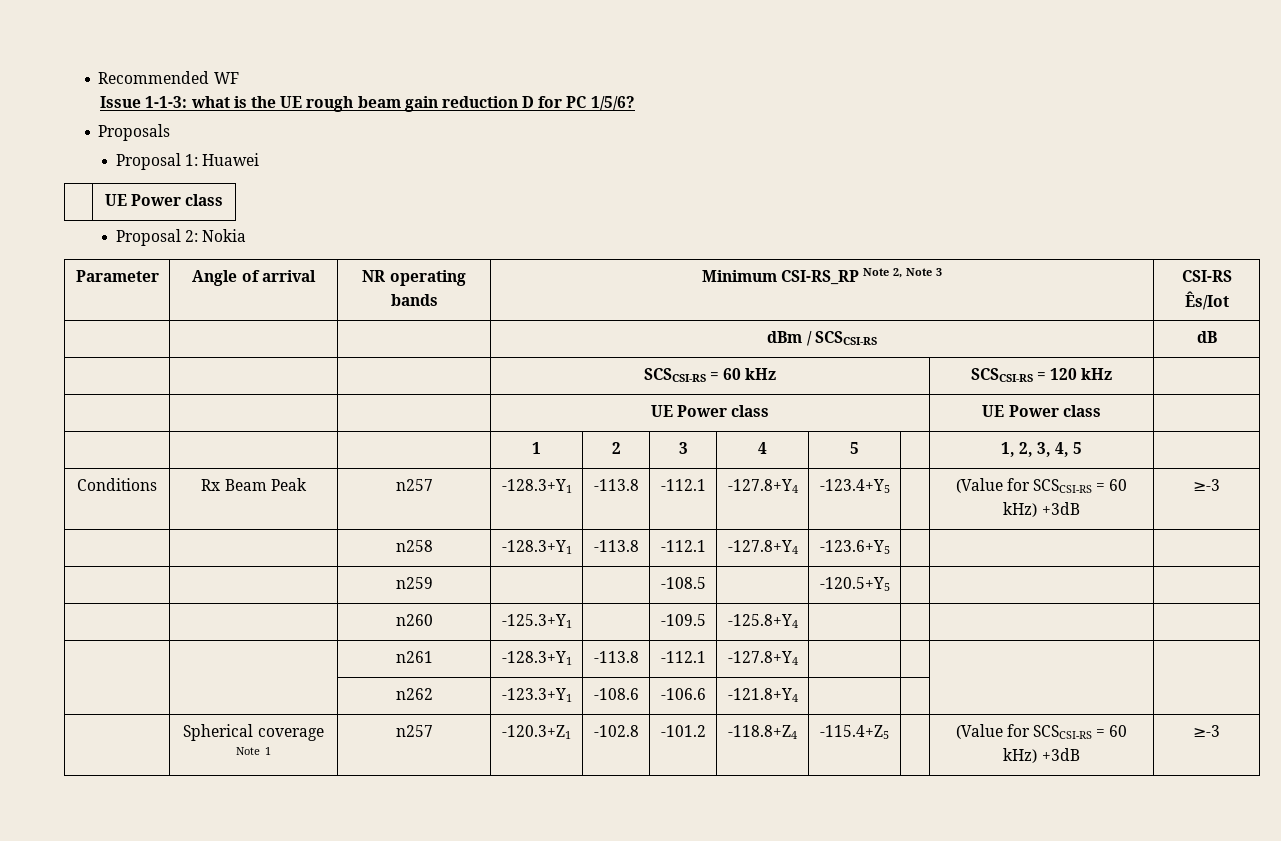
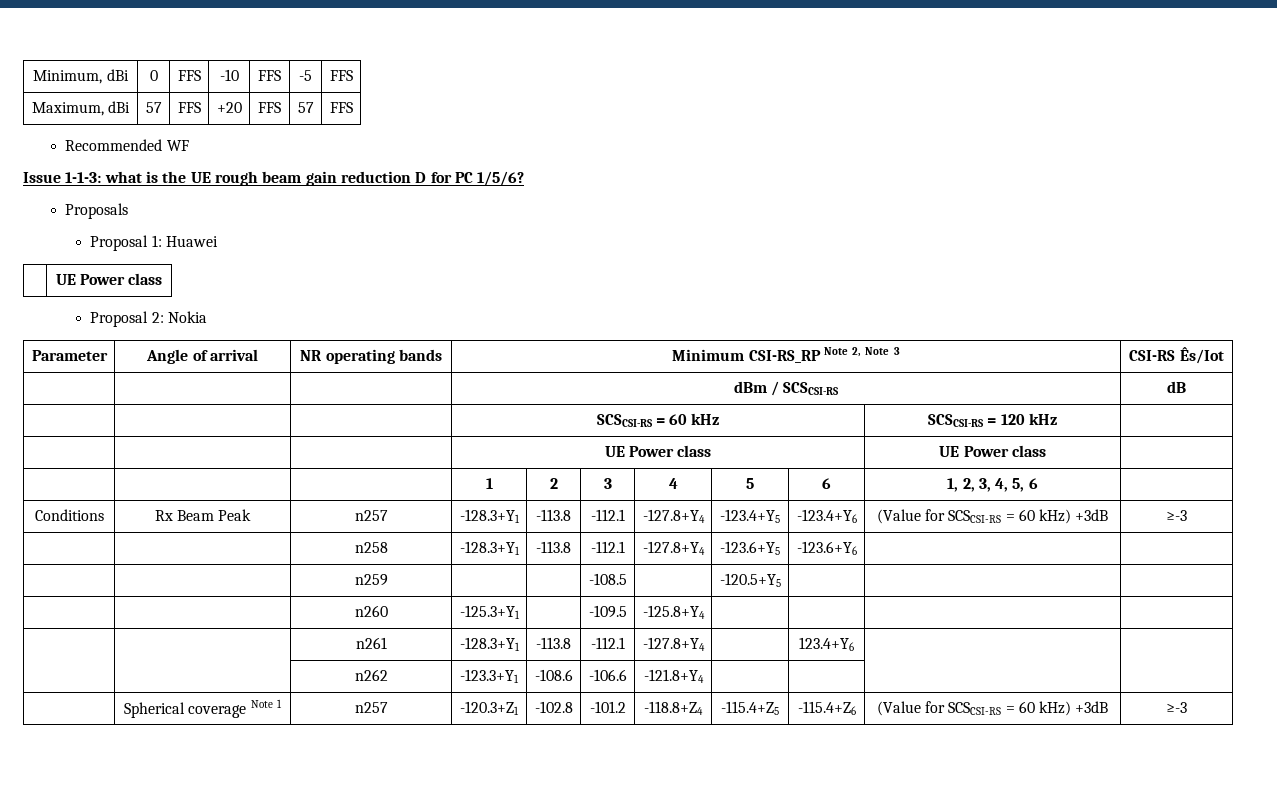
(98, 77) none -> [33,69,129,84] [149,70,158,81] [177,70,201,81] [219,69,239,81] [258,70,281,81] [299,70,312,81] [329,70,353,81] [31,101,131,116] [145,102,162,113] [177,102,201,113] [216,102,242,113] [258,102,281,113] [297,102,314,113] [329,102,353,113] Minimum, dBi | 0 | FFS | -10 | FFS | -5 | FFS // Maximum, dBi | 57 | FFS | +20 | FFS | 57 | FFS //
(859, 448) none -> [822,478,831,489] 6
[1073,442,1083,454] 5 -> [1012,478,1038,492] 5, 6
(890, 486) none -> [796,509,857,523] -123.4+Y6
(890, 547) none -> [796,541,857,555] -123.6+Y6
(798, 658) none -> [799,637,854,651] 123.4+Y6
(889, 732) none -> [797,701,856,715] -115.4+Z6

